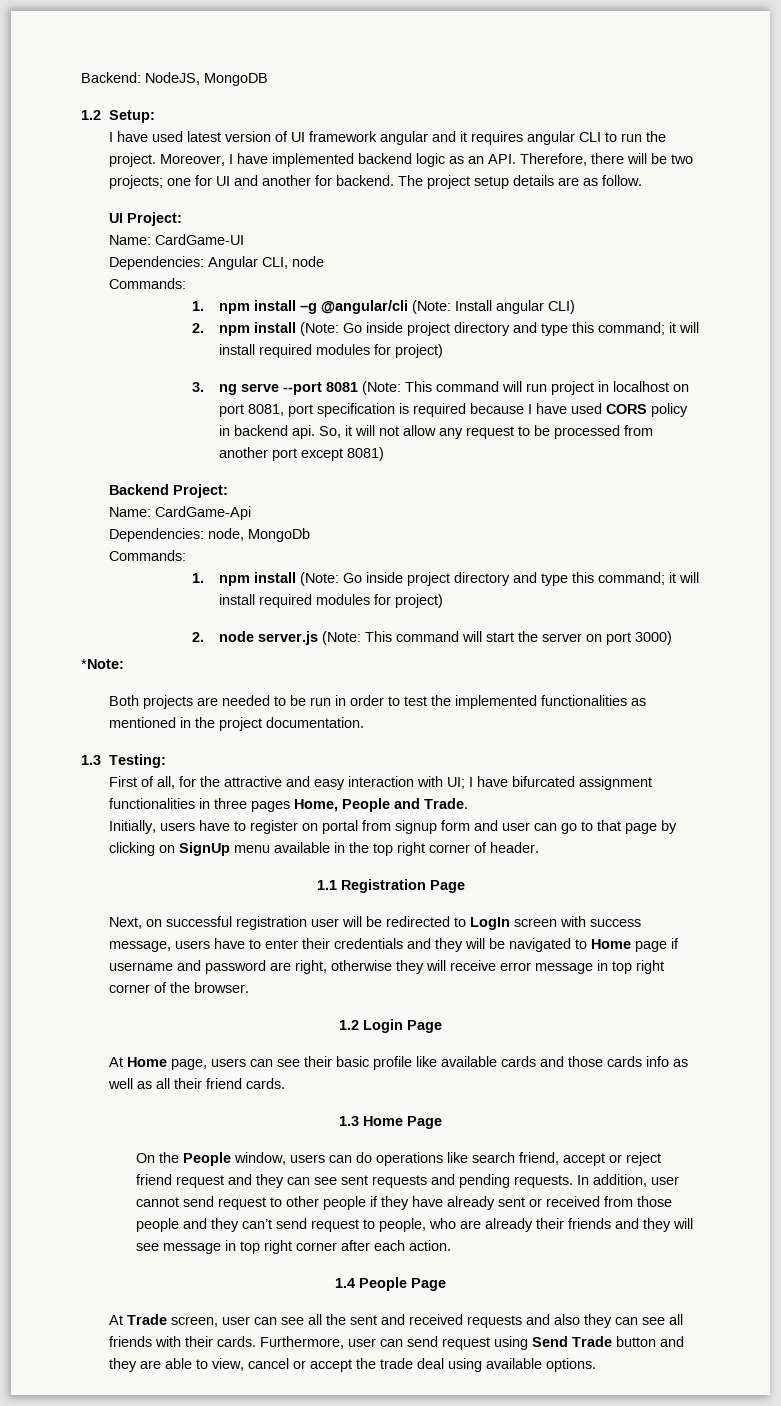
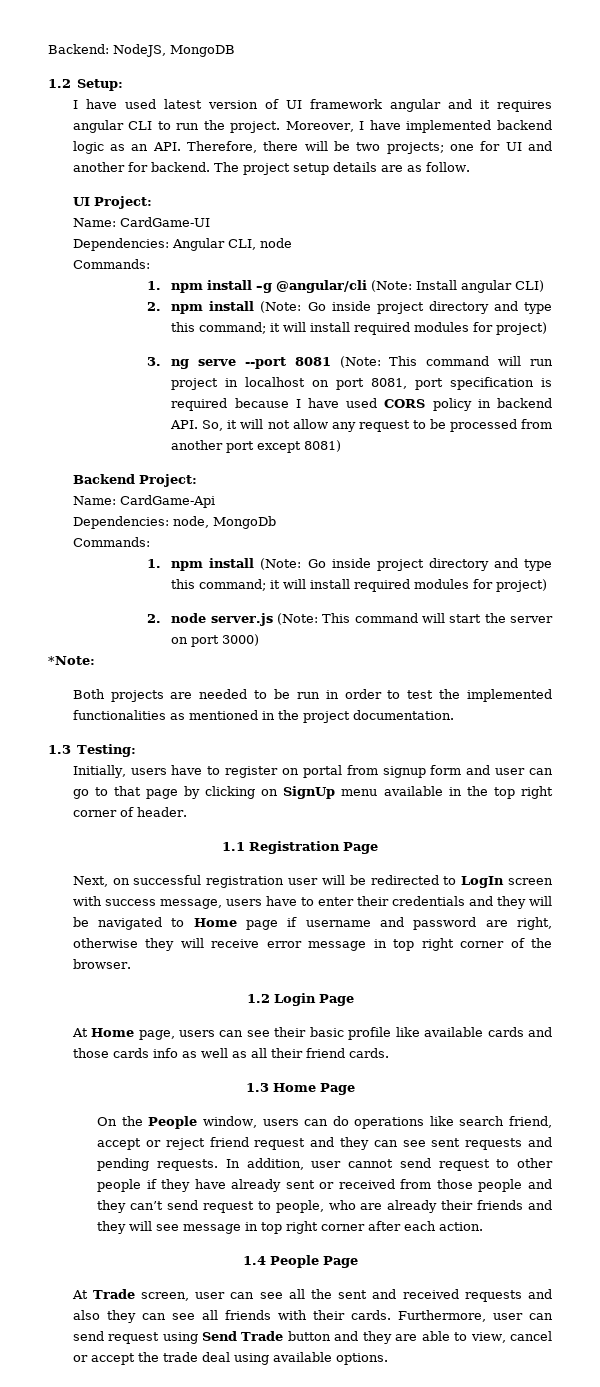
[292,425,316,439] api. -> [170,420,199,429] API.
[108,776,652,790] [108,798,468,812] // First of all, for the attractive and easy interaction with UI; I have bifurcated assignment functionalities in three pages Home, People and Trade. -> (137, 750) none

